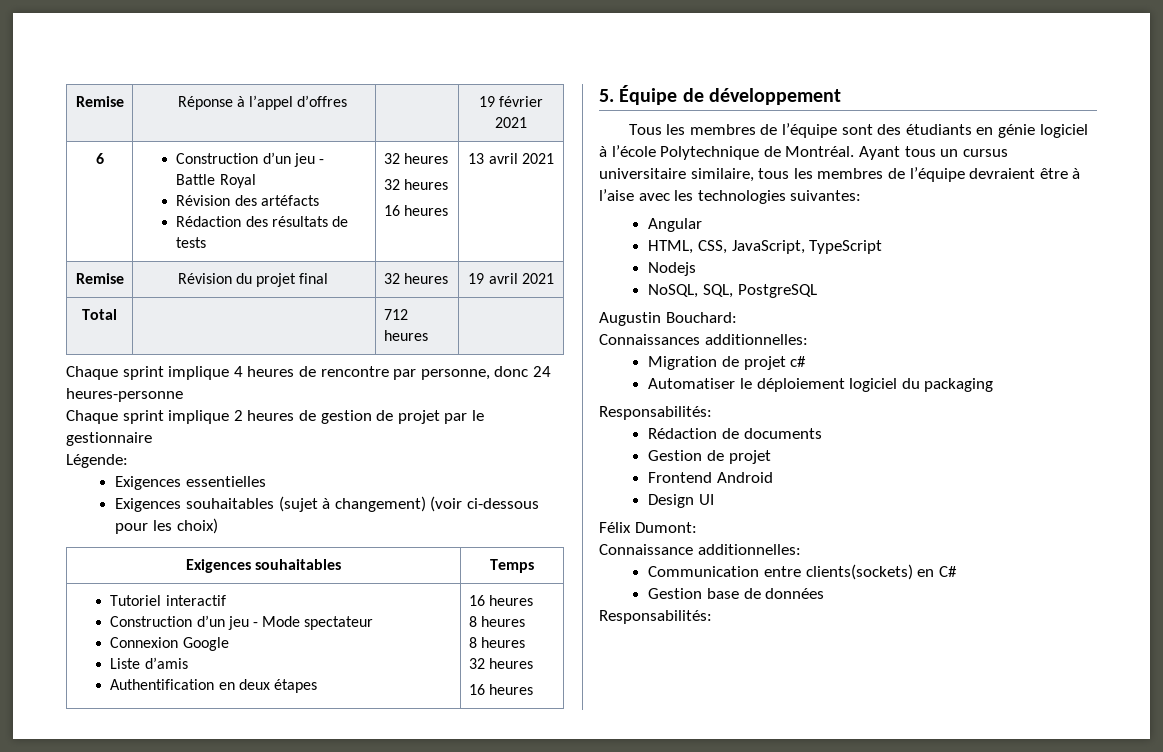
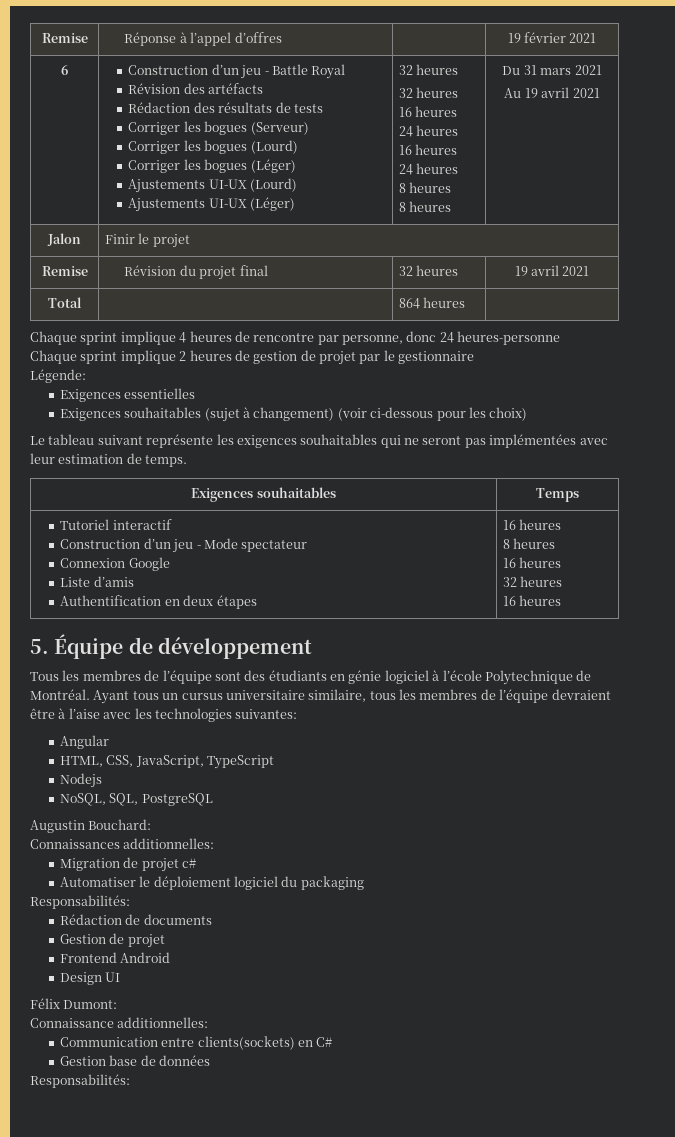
(207, 242) none -> [128,121,309,135] [128,140,298,154] [128,159,296,173] [128,178,298,193] [128,197,296,212] // Corriger les bogues (Serveur) // Corriger les bogues (Lourd) // Corriger les bogues (Léger) // Ajustements UI-UX (Lourd) // Ajustements UI-UX (Léger)
[468,153,554,164] | 13 avril 2021 -> [398,125,459,137] [398,144,458,155] [398,163,459,175] [398,182,452,193] [398,201,452,212] [502,65,602,75] [504,87,600,98] [47,233,81,246] [104,233,190,248] // 24 heures // 16 heures // 24 heures // 8 heures // 8 heures | Du 31 mars 2021 // Au 19 avril 2021 // Jalon | Finir le projet
[383,309,408,320] 712 -> [398,298,420,309] 864
(218, 526) none -> [30,434,608,448] [30,453,188,467] // Le tableau suivant représente les exigences souhaitables qui ne seront pas implémentées avec leur estimation de temps.
[468,637,477,648] 8 -> [502,558,516,568] 16

